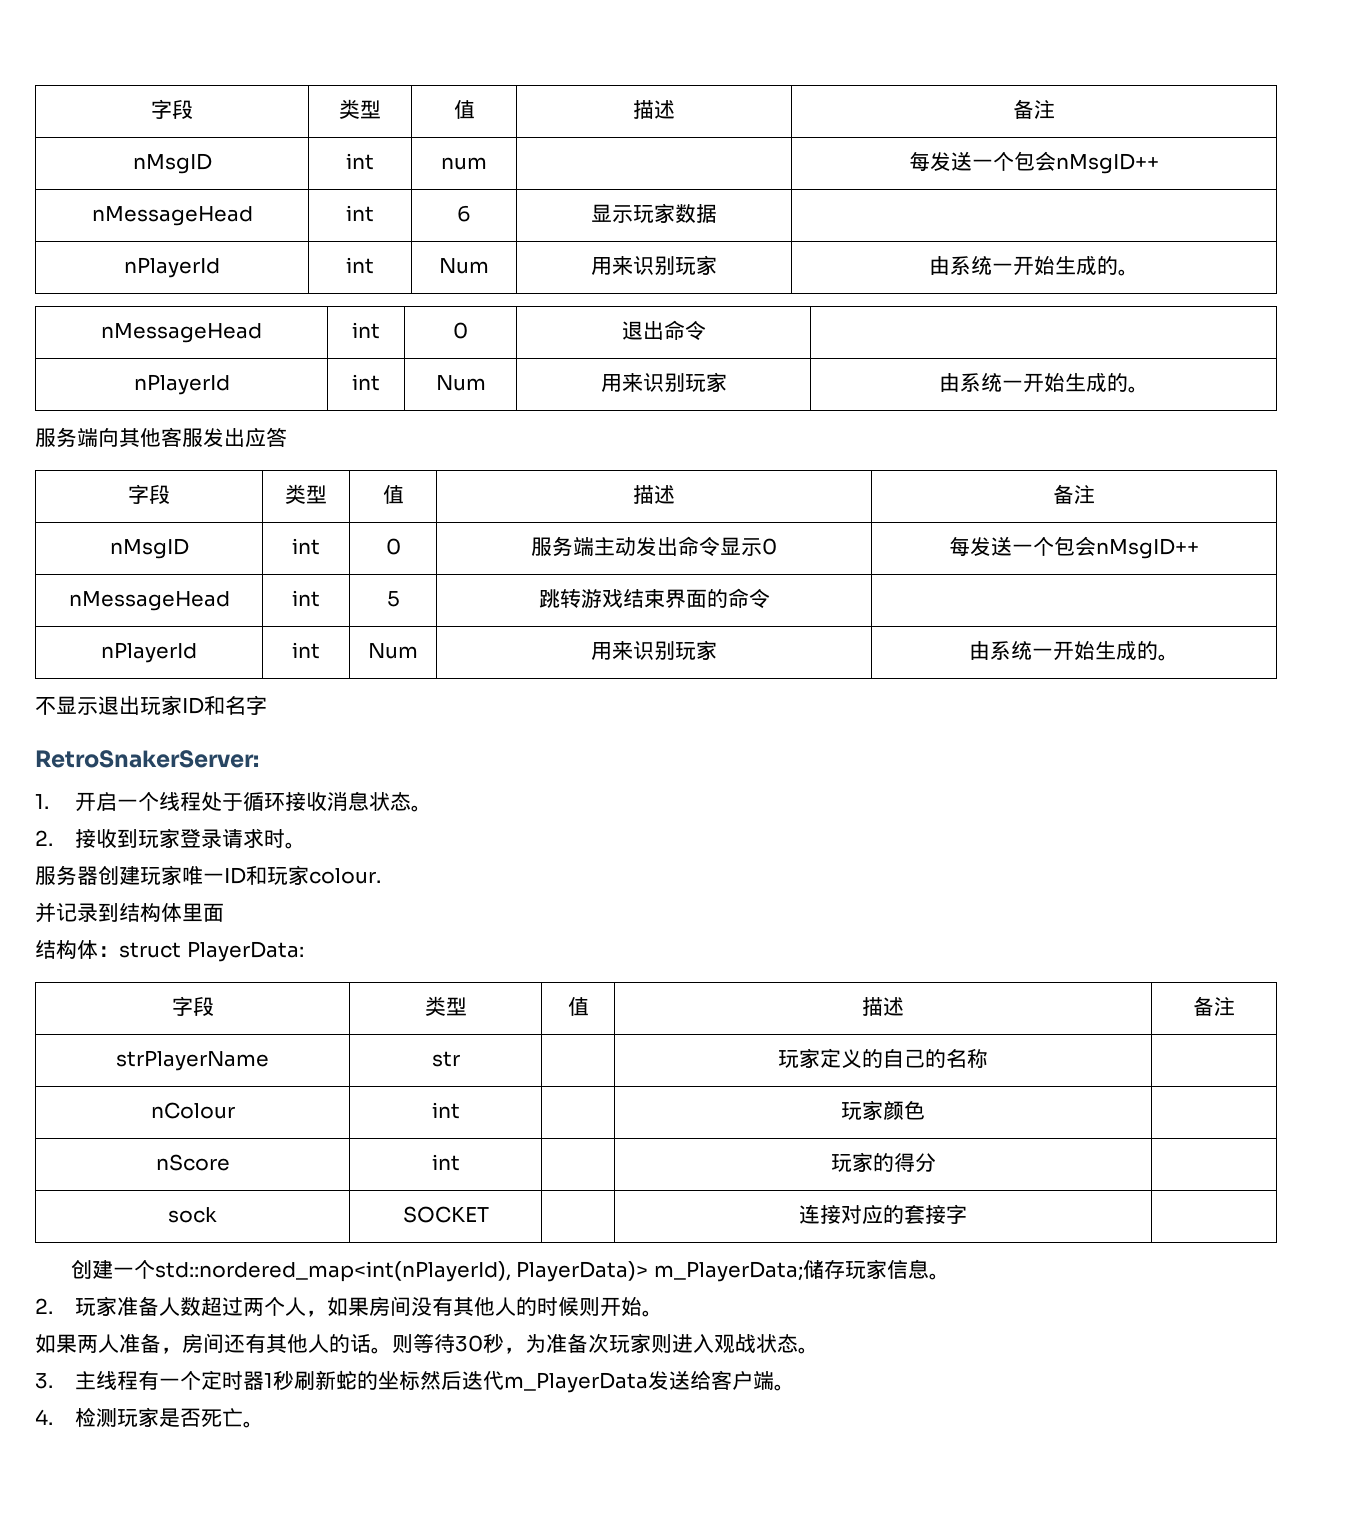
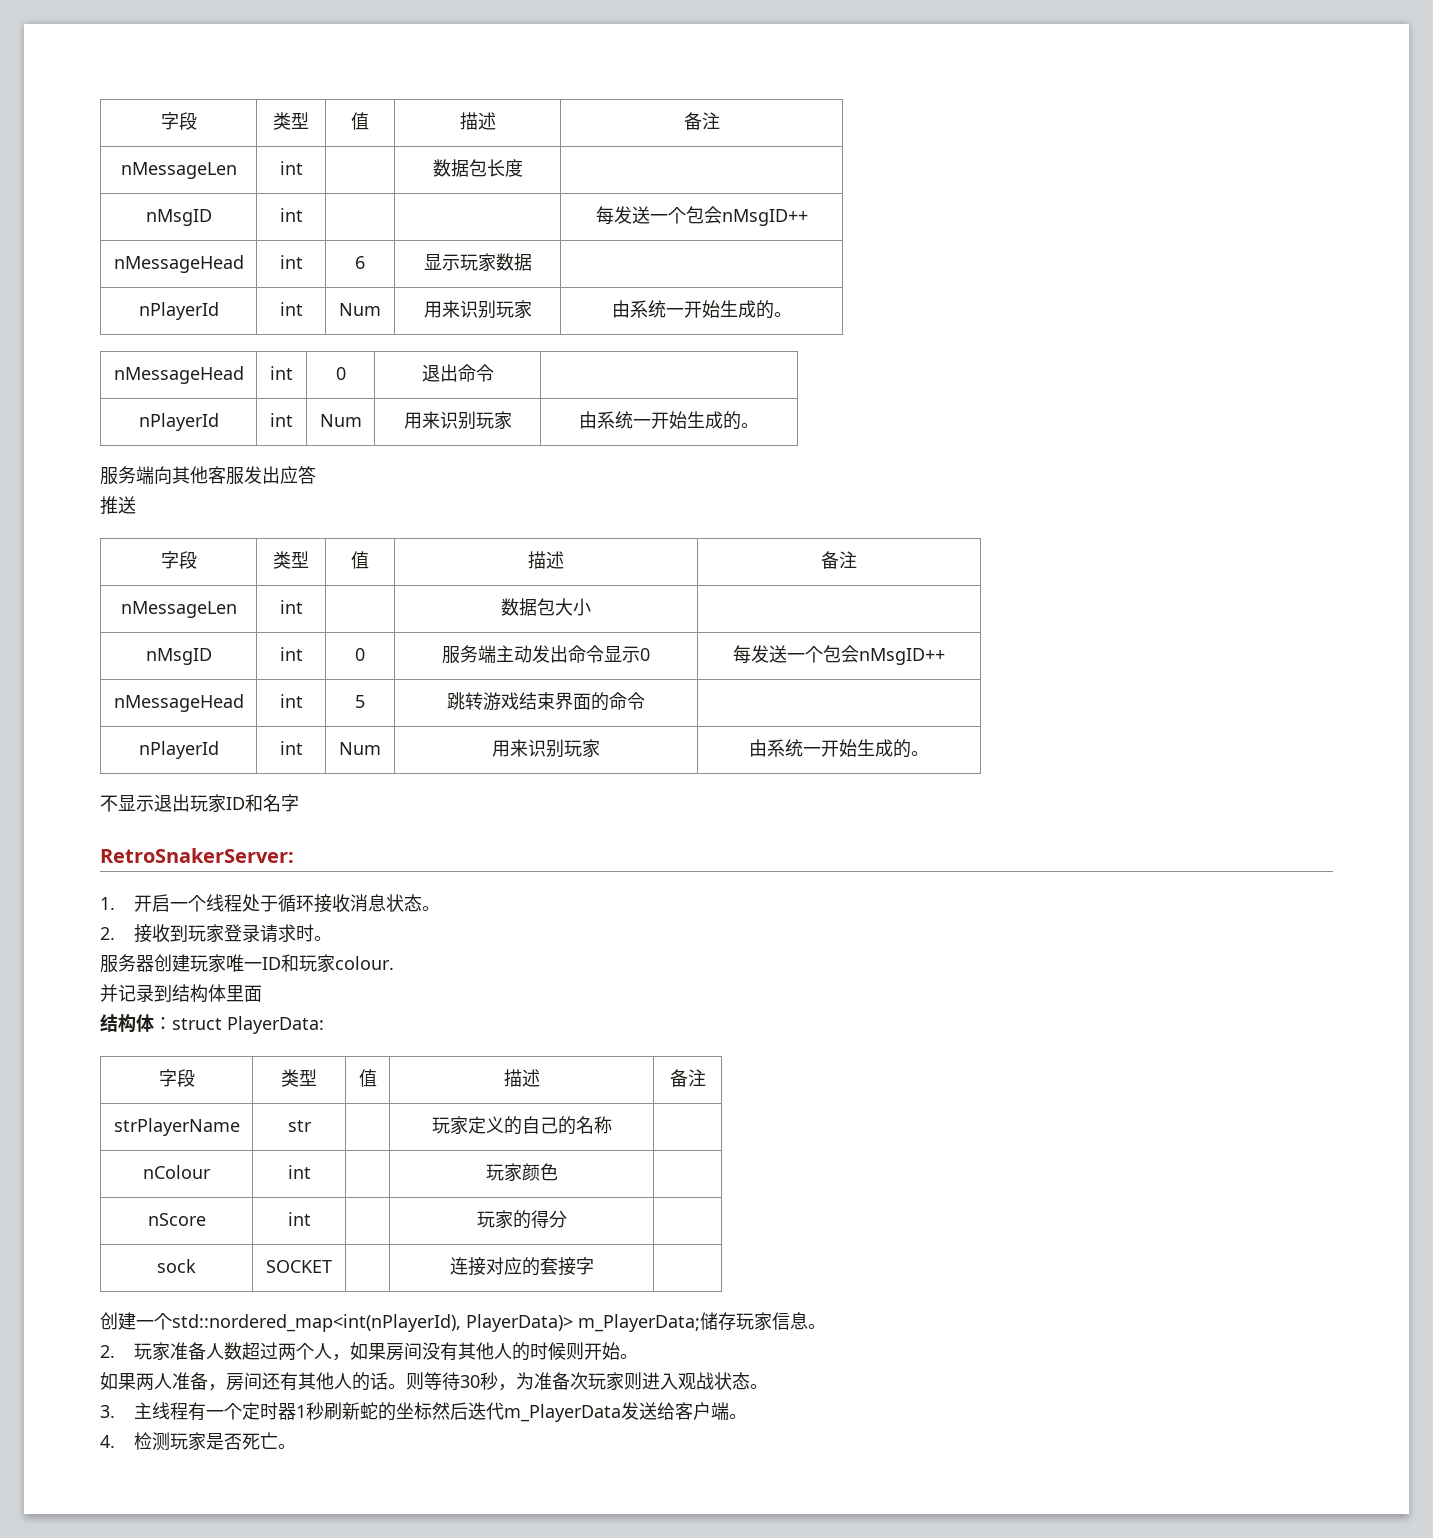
[151,99,193,119] [339,99,381,119] [453,100,475,119] [633,100,675,119] [1013,99,1055,119] [132,153,212,174] [346,153,374,170] [441,157,487,170] 字段 | 类型 | 值 | 描述 | 备注 // nMsgID | int | num -> [160,112,197,130] [273,112,309,130] [351,112,369,130] [459,112,496,130] [683,112,720,130] [120,162,237,179] [279,161,303,175] [432,159,523,177] [145,209,212,226] [279,208,303,222] 字段 | 类型 | 值 | 描述 | 备注 // nMessageLen | int | | 数据包长度 | // nMsgID | int |
[128,484,170,504] [285,484,327,504] [382,485,404,504] [633,485,675,504] [1053,484,1095,504] // 字段 | 类型 | 值 | 描述 | 备注 -> [100,496,136,515] [160,551,197,569] [273,551,309,569] [351,551,369,569] [528,551,564,569] [821,551,857,569] [120,601,237,618] [279,600,303,614] [501,598,591,616] // 推送 // 字段 | 类型 | 值 | 描述 | 备注 // nMessageLen | int | | 数据包大小 |

